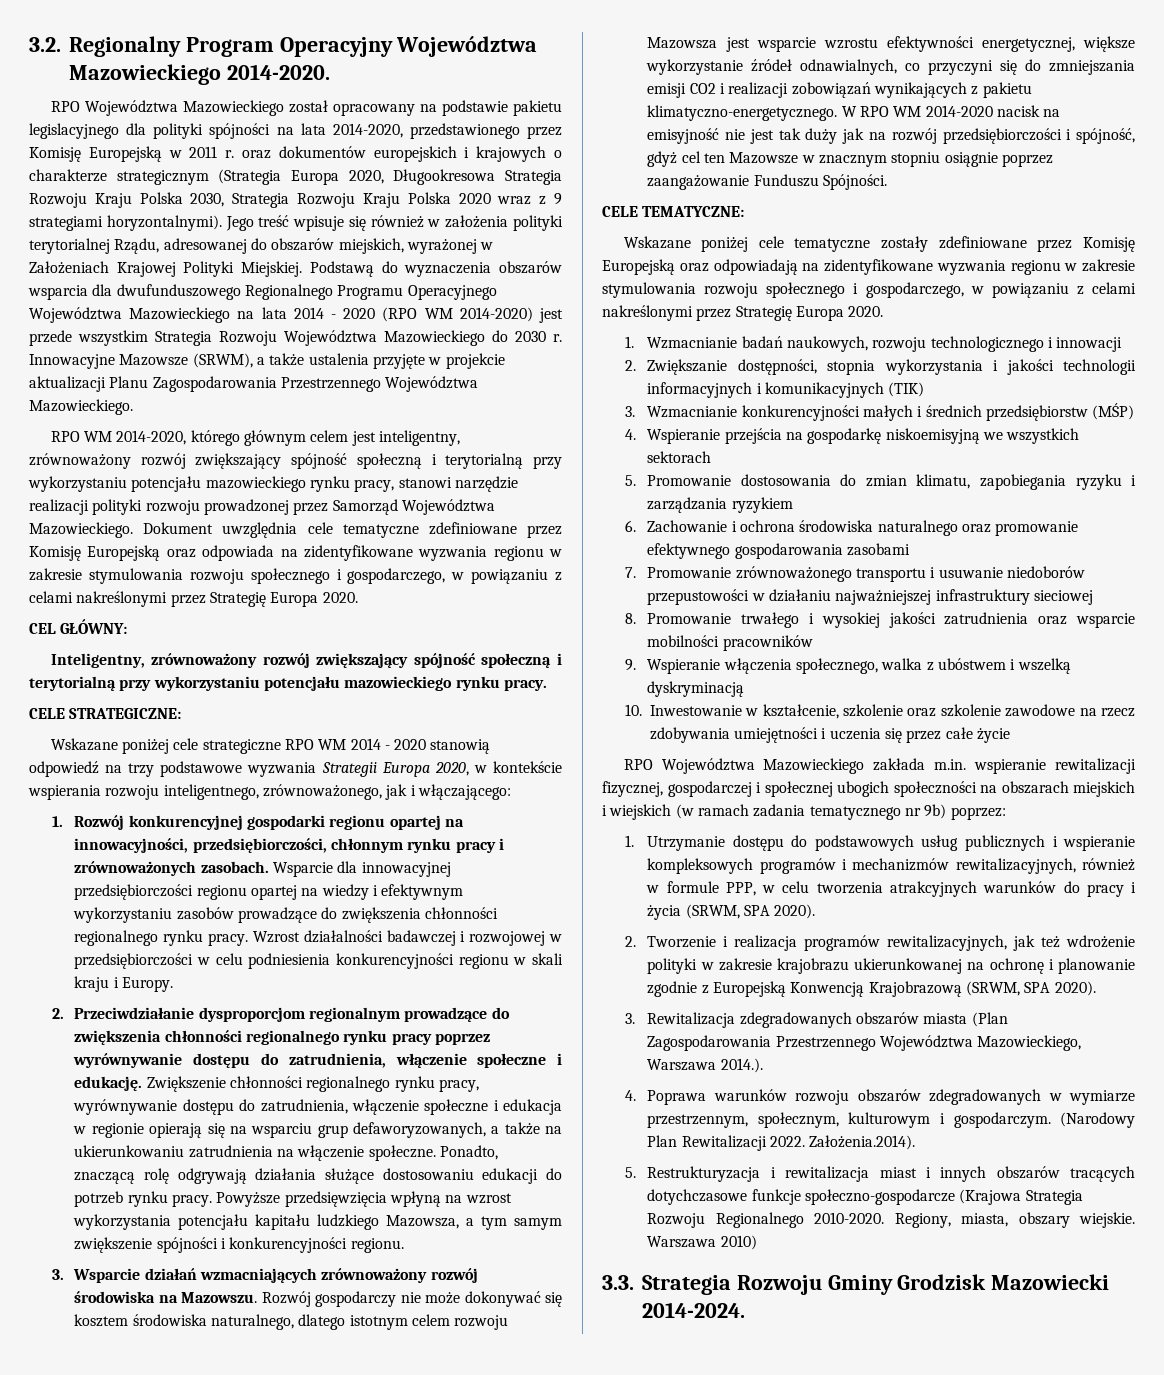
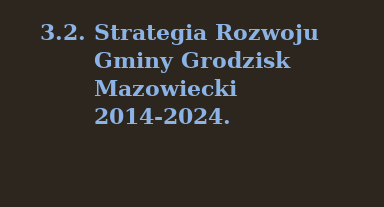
[69,36,538,57] [69,64,330,85] [50,100,562,116] [29,123,562,139] [29,146,562,162] [29,169,563,185] [29,192,562,208] [29,215,563,231] [29,238,494,254] [29,261,562,277] [28,284,497,300] [29,307,563,323] [29,330,562,346] [29,353,505,369] [29,376,479,392] [29,399,133,415] [50,430,460,446] [29,453,562,469] [28,476,518,492] [29,499,495,515] [29,522,563,538] [29,545,562,561] [29,568,562,584] [29,591,358,607] [29,619,128,634] [50,653,563,668] [29,676,547,691] [29,708,182,719] [50,738,491,754] [29,761,562,777] [28,784,511,800] [51,815,465,830] [74,838,505,853] [74,861,451,877] [74,884,464,900] [73,907,499,923] [74,930,562,946] [74,953,563,969] [74,976,174,992] [51,1007,510,1022] [74,1030,491,1045] [73,1053,562,1068] [74,1076,480,1092] [73,1099,562,1115] [73,1122,562,1138] [74,1145,499,1161] [74,1168,562,1184] [74,1191,512,1207] [73,1214,562,1230] [74,1237,404,1253] [51,1268,478,1283] [74,1291,562,1307] [74,1314,509,1330] [647,36,1135,52] [646,59,1135,75] [647,82,1032,98] [647,105,1061,121] [647,128,1135,144] [647,151,1054,167] [647,174,888,190] [602,206,745,217] [623,236,1135,252] [602,259,1135,275] [602,282,1136,298] [602,305,884,321] [624,336,1123,352] [624,359,1136,375] [647,382,925,398] [624,403,1135,421] [624,428,1080,444] [647,451,712,463] [624,474,1136,490] [647,497,793,513] [624,520,1079,536] [647,543,911,559] [624,566,1086,582] [647,589,1094,605] [624,612,1135,628] [647,635,813,651] [624,658,1071,674] [647,681,745,697] [624,704,1135,719] [649,727,1010,743] [623,758,1136,774] [602,781,1135,797] [602,804,1006,820] [624,835,1135,851] [647,858,1135,874] [646,881,1136,897] [647,904,816,920] [624,935,1135,951] [647,958,1135,974] [647,981,1096,997] [624,1012,1008,1028] [647,1035,1082,1051] [647,1058,763,1073] [624,1089,1135,1105] [647,1112,1135,1128] [647,1135,916,1151] [624,1166,1135,1182] [647,1189,1083,1205] [647,1212,1135,1228] [647,1235,757,1250] [602,1275,634,1290] Regionalny Program Operacyjny Województwa Mazowieckiego 2014-2020. // RPO Województwa Mazowieckiego został opracowany na podstawie pakietu legislacyjnego dla polityki spójności na lata 2014-2020, przedstawionego przez Komisję Europejską w 2011 r. oraz dokumentów europejskich i krajowych o charakterze strategicznym (Strategia Europa 2020, Długookresowa Strategia Rozwoju Kraju Polska 2030, Strategia Rozwoju Kraju Polska 2020 wraz z 9 strategiami horyzontalnymi). Jego treść wpisuje się również w założenia polityki terytorialnej Rządu, adresowanej do obszarów miejskich, wyrażonej w Założeniach Krajowej Polityki Miejskiej. Podstawą do wyznaczenia obszarów wsparcia dla dwufunduszowego Regionalnego Programu Operacyjnego Województwa Mazowieckiego na lata 2014 - 2020 (RPO WM 2014-2020) jest przede wszystkim Strategia Rozwoju Województwa Mazowieckiego do 2030 r. Innowacyjne Mazowsze (SRWM), a także ustalenia przyjęte w projekcie aktualizacji Planu Zagospodarowania Przestrzennego Województwa Mazowieckiego. // RPO WM 2014-2020, którego głównym celem jest inteligentny, zrównoważony rozwój zwiększający spójność społeczną i terytorialną przy wykorzystaniu potencjału mazowieckiego rynku pracy, stanowi narzędzie realizacji polityki rozwoju prowadzonej przez Samorząd Województwa Mazowieckiego. Dokument uwzględnia cele tematyczne zdefiniowane przez Komisję Europejską oraz odpowiada na zidentyfikowane wyzwania regionu w zakresie stymulowania rozwoju społecznego i gospodarczego, w powiązaniu z celami nakreślonymi przez Strategię Europa 2020. // CEL GŁÓWNY: // Inteligentny, zrównoważony rozwój zwiększający spójność społeczną i terytorialną przy wykorzystaniu potencjału mazowieckiego rynku pracy. // CELE STRATEGICZNE: // Wskazane poniżej cele strategiczne RPO WM 2014 - 2020 stanowią odpowiedź na trzy podstawowe wyzwania Strategii Europa 2020, w kontekście wspierania rozwoju inteligentnego, zrównoważonego, jak i włączającego: // 1. Rozwój konkurencyjnej gospodarki regionu opartej na innowacyjności, przedsiębiorczości, chłonnym rynku pracy i zrównoważonych zasobach. Wsparcie dla innowacyjnej przedsiębiorczości regionu opartej na wiedzy i efektywnym wykorzystaniu zasobów prowadzące do zwiększenia chłonności regionalnego rynku pracy. Wzrost działalności badawczej i rozwojowej w przedsiębiorczości w celu podniesienia konkurencyjności regionu w skali kraju i Europy. // 2. Przeciwdziałanie dysproporcjom regionalnym prowadzące do zwiększenia chłonności regionalnego rynku pracy poprzez wyrównywanie dostępu do zatrudnienia, włączenie społeczne i edukację. Zwiększenie chłonności regionalnego rynku pracy, wyrównywanie dostępu do zatrudnienia, włączenie społeczne i edukacja w regionie opierają się na wsparciu grup defaworyzowanych, a także na ukierunkowaniu zatrudnienia na włączenie społeczne. Ponadto, znaczącą rolę odgrywają działania służące dostosowaniu edukacji do potrzeb rynku pracy. Powyższe przedsięwzięcia wpłyną na wzrost wykorzystania potencjału kapitału ludzkiego Mazowsza, a tym samym zwiększenie spójności i konkurencyjności regionu. // 3. Wsparcie działań wzmacniających zrównoważony rozwój środowiska na Mazowszu. Rozwój gospodarczy nie może dokonywać się kosztem środowiska naturalnego, dlatego istotnym celem rozwoju Mazowsza jest wsparcie wzrostu efektywności energetycznej, większe wykorzystanie źródeł odnawialnych, co przyczyni się do zmniejszania emisji CO2 i realizacji zobowiązań wynikających z pakietu klimatyczno-energetycznego. W RPO WM 2014-2020 nacisk na emisyjność nie jest tak duży jak na rozwój przedsiębiorczości i spójność, gdyż cel ten Mazowsze w znacznym stopniu osiągnie poprzez zaangażowanie Funduszu Spójności. // CELE TEMATYCZNE: // Wskazane poniżej cele tematyczne zostały zdefiniowane przez Komisję Europejską oraz odpowiadają na zidentyfikowane wyzwania regionu w zakresie stymulowania rozwoju społecznego i gospodarczego, w powiązaniu z celami nakreślonymi przez Strategię Europa 2020. // 1. Wzmacnianie badań naukowych, rozwoju technologicznego i innowacji // 2. Zwiększanie dostępności, stopnia wykorzystania i jakości technologii informacyjnych i komunikacyjnych (TIK) // 3. Wzmacnianie konkurencyjności małych i średnich przedsiębiorstw (MŚP) // 4. Wspieranie przejścia na gospodarkę niskoemisyjną we wszystkich sektorach // 5. Promowanie dostosowania do zmian klimatu, zapobiegania ryzyku i zarządzania ryzykiem // 6. Zachowanie i ochrona środowiska naturalnego oraz promowanie efektywnego gospodarowania zasobami // 7. Promowanie zrównoważonego transportu i usuwanie niedoborów przepustowości w działaniu najważniejszej infrastruktury sieciowej // 8. Promowanie trwałego i wysokiej jakości zatrudnienia oraz wsparcie mobilności pracowników // 9. Wspieranie włączenia społecznego, walka z ubóstwem i wszelką dyskryminacją // 10. Inwestowanie w kształcenie, szkolenie oraz szkolenie zawodowe na rzecz zdobywania umiejętności i uczenia się przez całe życie // RPO Województwa Mazowieckiego zakłada m.in. wspieranie rewitalizacji fizycznej, gospodarczej i społecznej ubogich społeczności na obszarach miejskich i wiejskich (w ramach zadania tematycznego nr 9b) poprzez: // 1. Utrzymanie dostępu do podstawowych usług publicznych i wspieranie kompleksowych programów i mechanizmów rewitalizacyjnych, również w formule PPP, w celu tworzenia atrakcyjnych warunków do pracy i życia (SRWM, SPA 2020). // 2. Tworzenie i realizacja programów rewitalizacyjnych, jak też wdrożenie polityki w zakresie krajobrazu ukierunkowanej na ochronę i planowanie zgodnie z Europejską Konwencją Krajobrazową (SRWM, SPA 2020). // 3. Rewitalizacja zdegradowanych obszarów miasta (Plan Zagospodarowania Przestrzennego Województwa Mazowieckiego, Warszawa 2014.). // 4. Poprawa warunków rozwoju obszarów zdegradowanych w wymiarze przestrzennym, społecznym, kulturowym i gospodarczym. (Narodowy Plan Rewitalizacji 2022. Założenia.2014). // 5. Restrukturyzacja i rewitalizacja miast i innych obszarów tracących dotychczasowe funkcje społeczno-gospodarcze (Krajowa Strategia Rozwoju Regionalnego 2010-2020. Regiony, miasta, obszary wiejskie. Warszawa 2010) // 3.3. -> (86, 32) none

